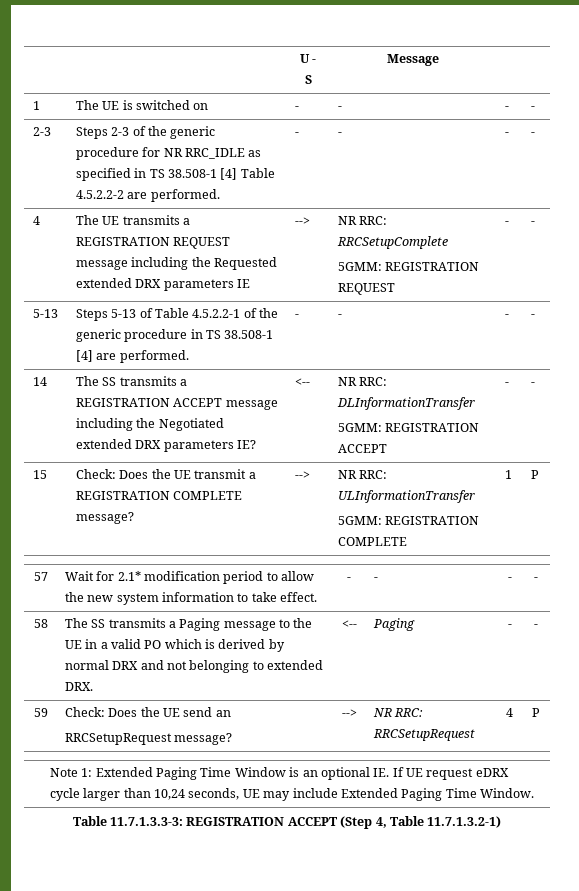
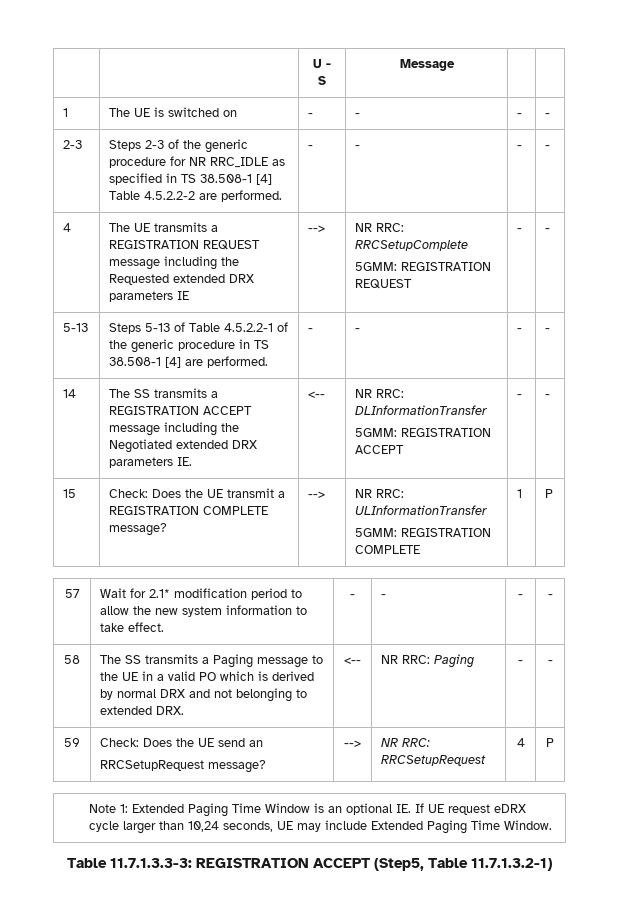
[236,440,256,449] IE? -> [177,457,193,466] IE.
(357, 624) none -> [381,655,431,664] NR RRC:
[340,816,387,829] (Step 4, -> [374,858,424,871] (Step5,

